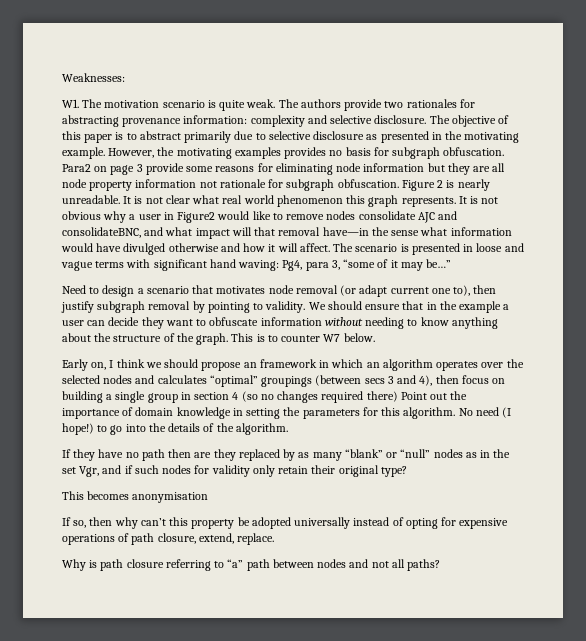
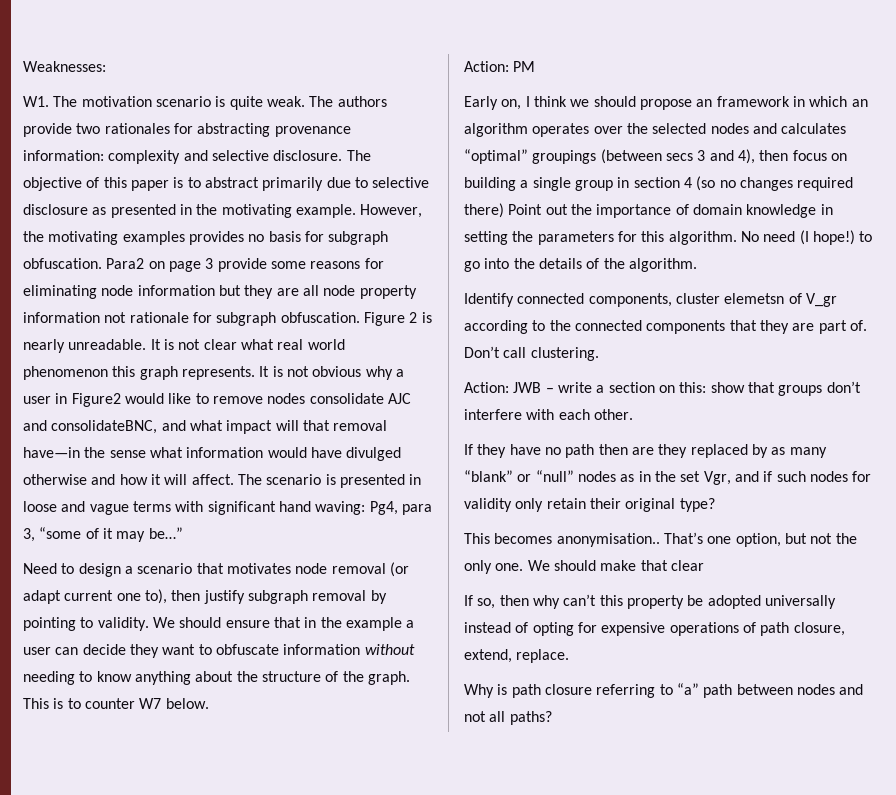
(375, 337) none -> [464,61,536,72] // Action: PM
(288, 429) none -> [464,293,837,307] [464,320,867,334] [464,346,599,361] [464,381,861,396] [464,409,633,420] // Identify connected components, cluster elemetsn of V_gr according to the connected components that they are part of. Don’t call clustering. // Action: JWB – write a section on this: show that groups don’t interfere with each other.
[132,492,209,503] anonymisation -> [556,532,857,547] [464,560,704,574] anonymisation.. That’s one option, but not the only one. We should make that clear

